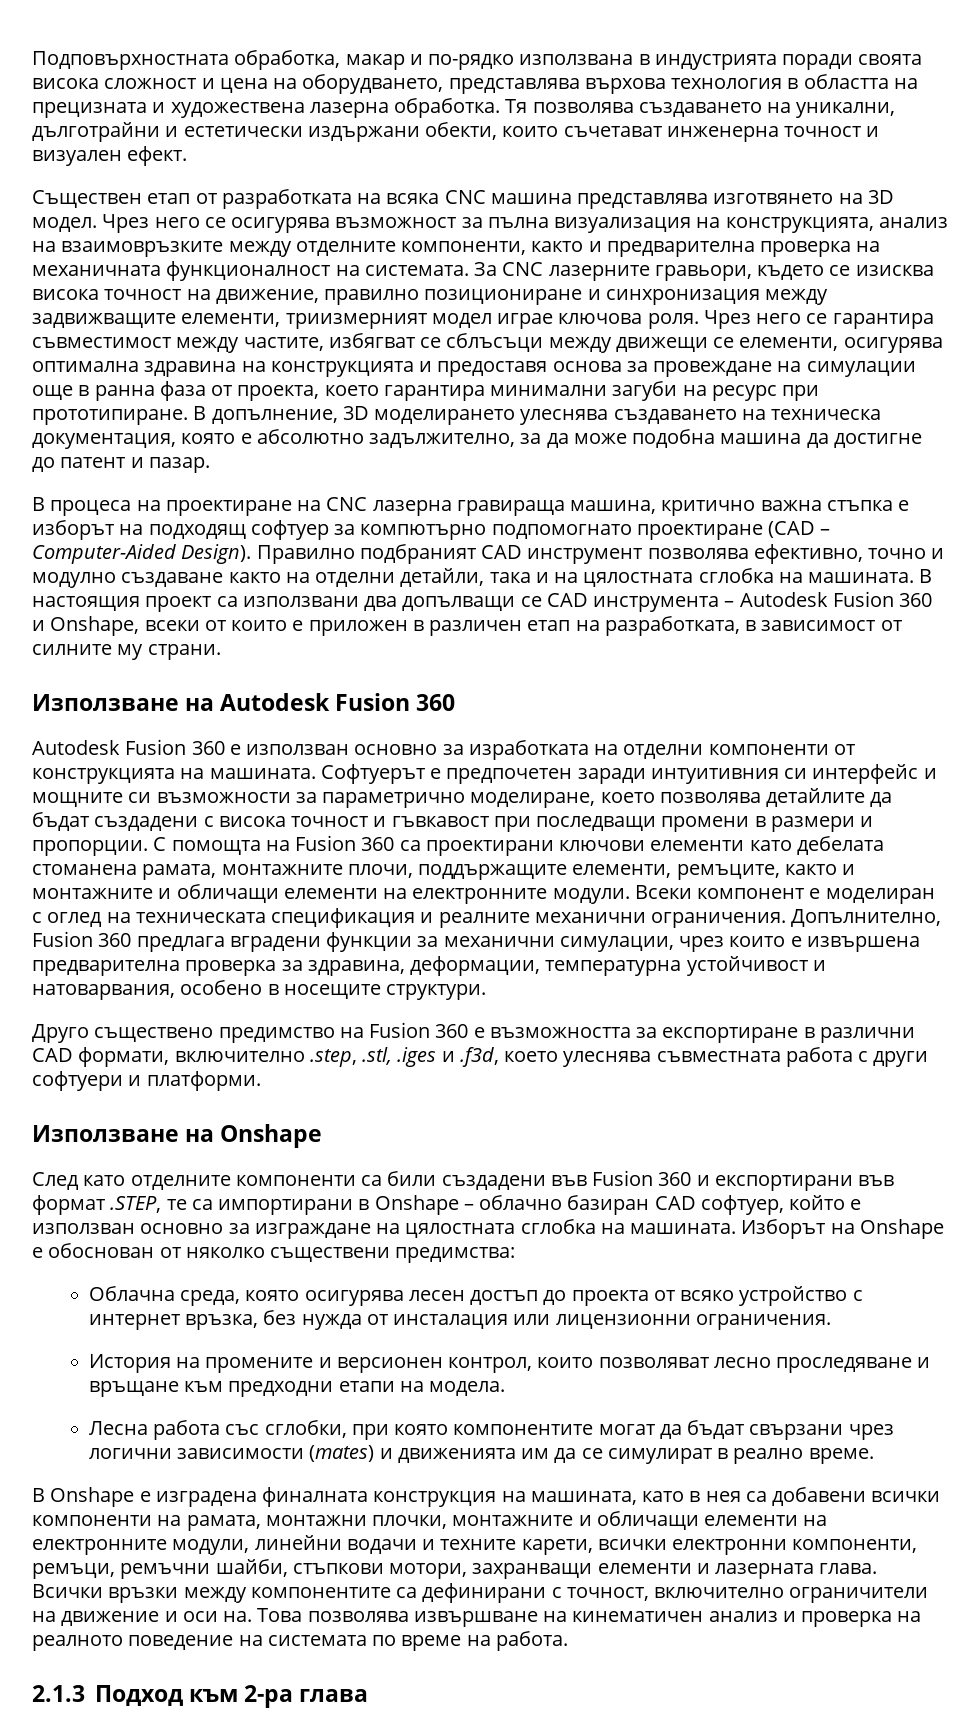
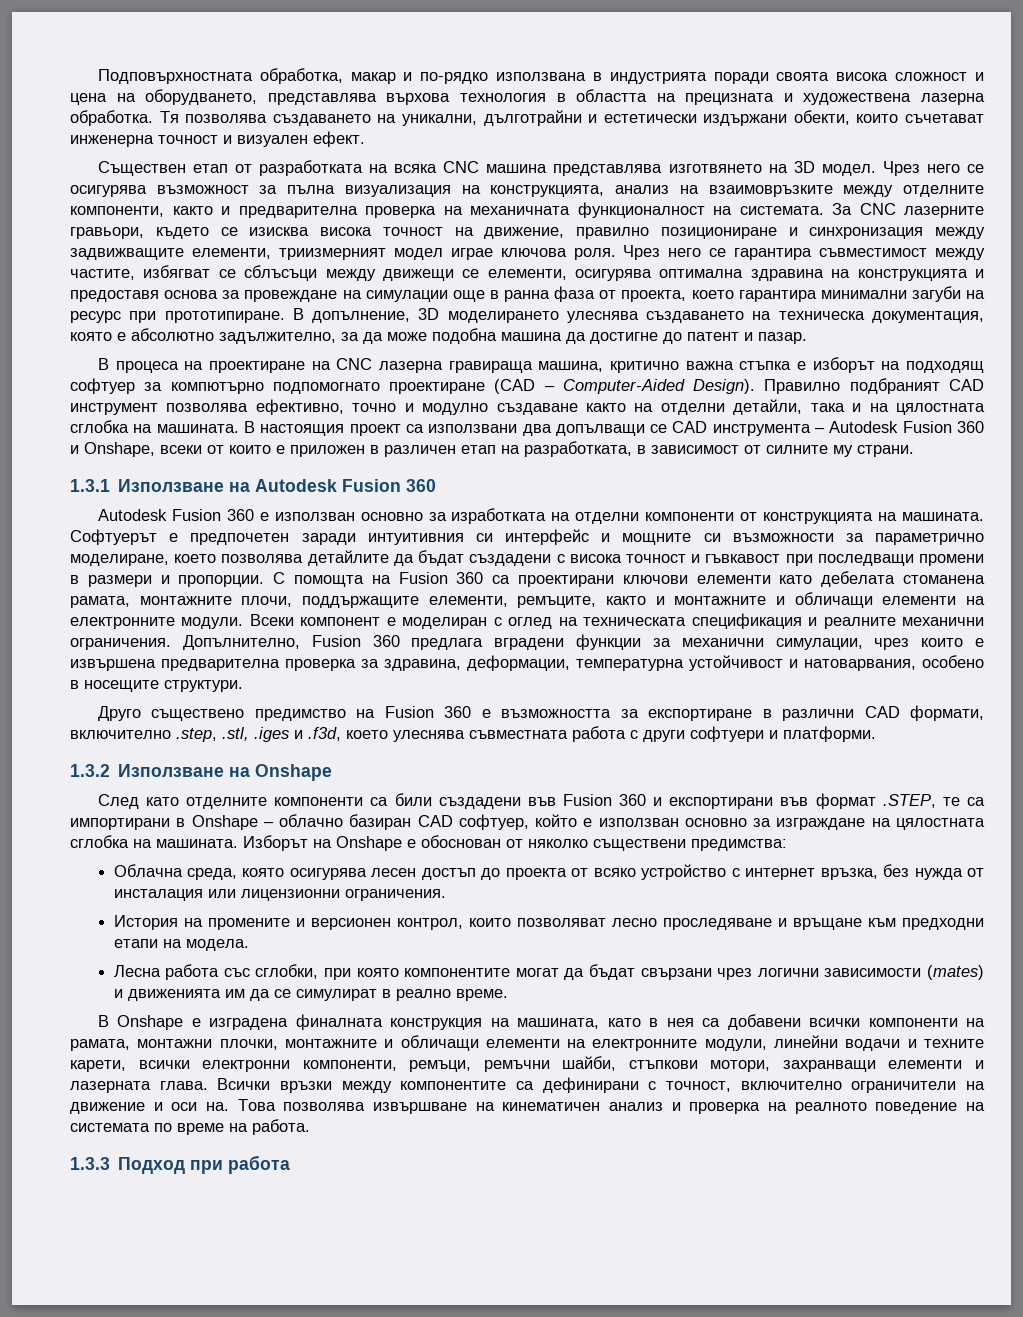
(221, 652) none -> [70,479,110,492] 1.3.1
(261, 1081) none -> [70,764,110,777] 1.3.2
[32,1685,368,1708] 2.1.3 Подход към 2-ра глава -> [70,1155,291,1174] 1.3.3 Подход при работа

